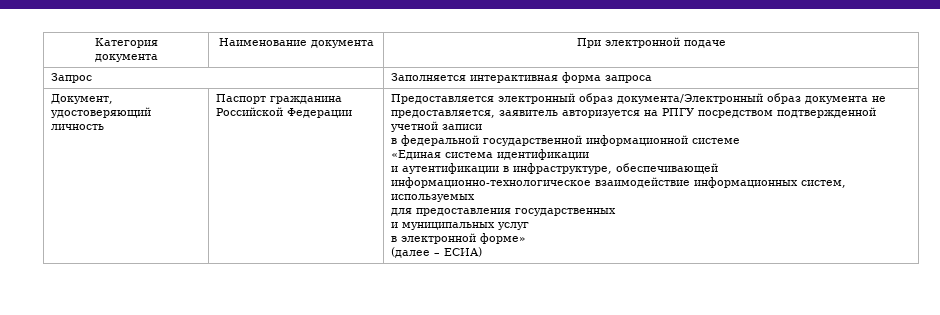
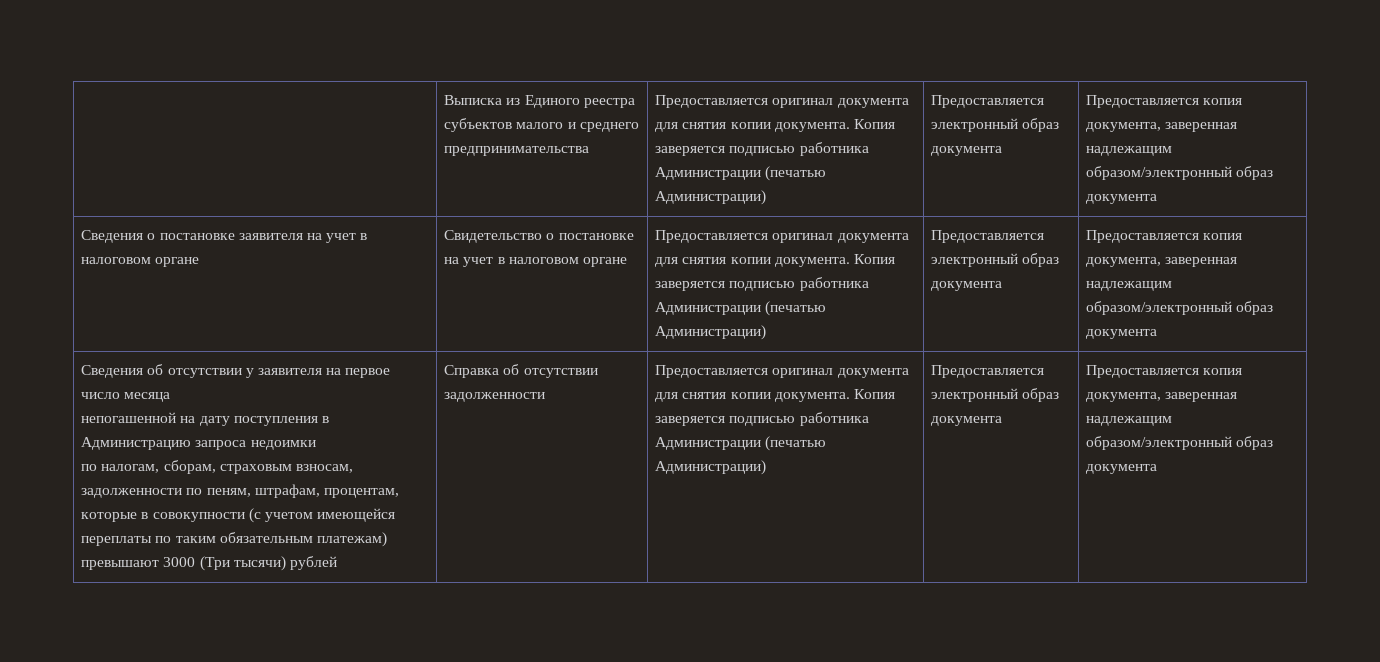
[94,38,158,48] [94,54,158,62] [218,38,374,48] [576,37,726,48] [51,73,93,83] [391,72,653,83] [51,94,114,104] [51,107,152,118] [51,124,105,130] [216,94,343,104] [216,107,353,118] [391,93,887,104] [391,107,877,118] [391,121,483,132] [391,135,741,146] [391,149,590,160] [391,163,719,174] [391,177,847,188] [391,194,476,202] [391,208,617,216] [391,222,530,230] [391,233,527,244] [391,247,483,258] Категория // документа | Наименование документа | При электронной подаче // Запрос | Заполняется интерактивная форма запроса // Документ, удостоверяющий личность | Паспорт гражданина Российской Федерации | Предоставляется электронный образ документа/Электронный образ документа не предоставляется, заявитель авторизуется на РПГУ посредством подтвержденной учетной записи // в федеральной государственной информационной системе // «Единая система идентификации // и аутентификации в инфраструктуре, обеспечивающей информационно-технологическое взаимодействие информационных систем, используемых // для предоставления государственных // и муниципальных услуг // в электронной форме» // (далее – ЕСИА) -> [444,95,635,108] [444,118,639,132] [444,146,590,156] [655,95,909,108] [655,119,895,132] [655,142,869,156] [655,166,827,181] [655,190,767,205] [931,95,1045,108] [931,118,1060,132] [931,146,1003,156] [1086,95,1243,108] [1086,122,1238,132] [1086,146,1173,156] [1086,166,1274,180] [1086,194,1158,204] [81,230,368,243] [81,257,200,267] [444,230,634,243] [444,257,627,267] [655,230,909,243] [655,254,895,267] [655,277,869,291] [655,301,827,316] [655,325,767,340] [931,230,1045,243] [931,253,1060,267] [931,281,1003,291] [1086,230,1243,243] [1086,257,1238,267] [1086,281,1173,291] [1086,301,1274,315] [1086,329,1158,339] [81,364,391,378] [81,392,171,402] [81,412,329,426] [81,437,316,450] [81,460,353,474] [81,484,399,498] [81,508,396,523] [81,532,387,547] [81,556,337,571] [444,364,598,378] [444,392,546,402] [655,365,909,378] [655,389,895,402] [655,412,869,426] [655,436,827,451] [655,460,767,475] [931,365,1045,378] [931,388,1060,402] [931,416,1003,426] [1086,365,1243,378] [1086,392,1238,402] [1086,416,1173,426] [1086,436,1274,450] [1086,464,1158,474] | Выписка из Единого реестра субъектов малого и среднего предпринимательства | Предоставляется оригинал документа для снятия копии документа. Копия заверяется подписью работника Администрации (печатью Администрации) | Предоставляется электронный образ документа | Предоставляется копия документа, заверенная надлежащим образом/электронный образ документа // Сведения о постановке заявителя на учет в налоговом органе | Свидетельство о постановке на учет в налоговом органе | Предоставляется оригинал документа для снятия копии документа. Копия заверяется подписью работника Администрации (печатью Администрации) | Предоставляется электронный образ документа | Предоставляется копия документа, заверенная надлежащим образом/электронный образ документа // Сведения об отсутствии у заявителя на первое число месяца // непогашенной на дату поступления в Администрацию запроса недоимки // по налогам, сборам, страховым взносам, задолженности по пеням, штрафам, процентам, которые в совокупности (с учетом имеющейся переплаты по таким обязательным платежам) превышают 3000 (Три тысячи) рублей | Справка об отсутствии задолженности | Предоставляется оригинал документа для снятия копии документа. Копия заверяется подписью работника Администрации (печатью Администрации) | Предоставляется электронный образ документа | Предоставляется копия документа, заверенная надлежащим образом/электронный образ документа

